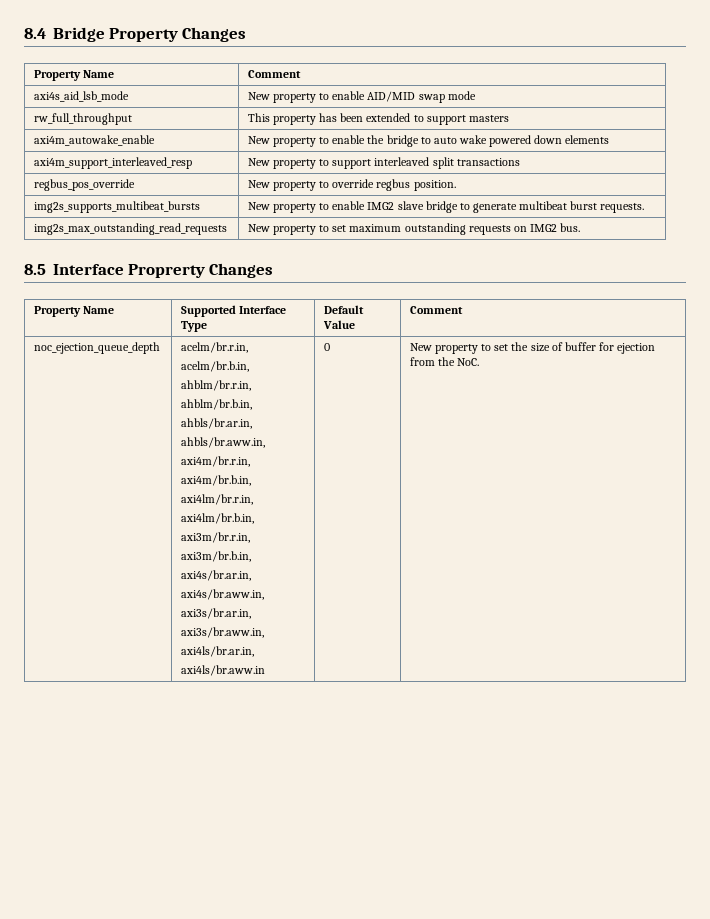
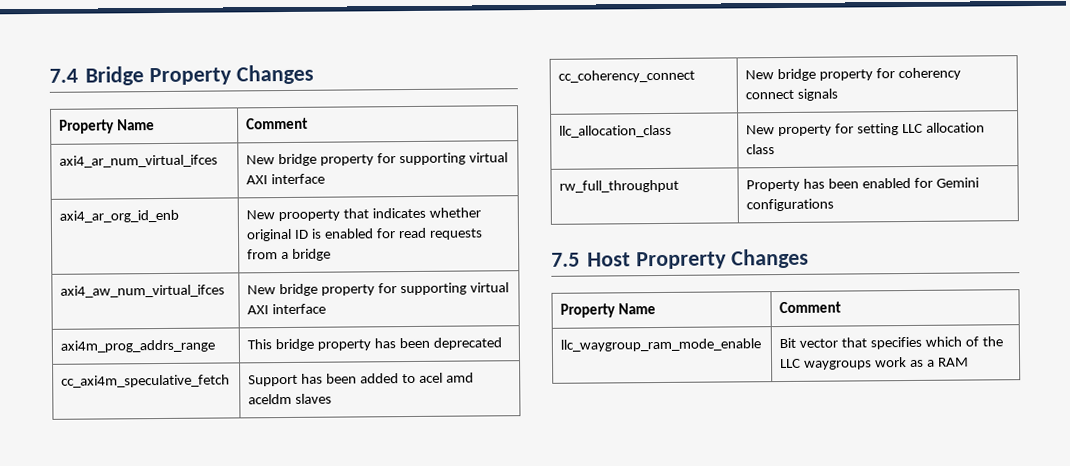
[24,28,46,39] 8.4 -> [49,68,78,83] 7.4
[34,91,130,102] [248,91,476,103] [34,113,133,125] [248,113,509,125] [34,135,156,146] [248,135,610,147] [34,157,193,169] [248,157,520,169] [34,179,136,191] [248,179,456,191] [34,201,201,213] [248,201,645,213] [34,223,228,235] [248,223,580,235] [24,263,274,278] [34,306,115,317] [181,305,287,317] [181,321,208,332] [324,305,365,314] [323,320,356,329] [410,306,464,314] [34,342,161,354] [181,342,249,353] [181,361,250,372] [181,380,252,391] [181,399,253,410] [181,418,253,429] [181,437,266,448] [181,456,251,467] [181,475,252,486] [181,494,254,505] [181,513,255,524] [181,532,251,543] [181,551,252,562] [181,570,252,581] [181,589,265,600] [181,608,252,619] [181,627,265,638] [181,646,255,657] [181,665,266,676] [324,343,331,351] [410,342,655,354] [410,357,480,366] axi4s_aid_lsb_mode | New property to enable AID/MID swap mode // rw_full_throughput | This property has been extended to support masters // axi4m_autowake_enable | New property to enable the bridge to auto wake powered down elements // axi4m_support_interleaved_resp | New property to support interleaved split transactions // regbus_pos_override | New property to override regbus position. // img2s_supports_multibeat_bursts | New property to enable IMG2 slave bridge to generate multibeat burst requests. // img2s_max_outstanding_read_requests | New property to set maximum outstanding requests on IMG2 bus. // 8.5 Interface Proprerty Changes // Property Name | Supported Interface Type | Default Value | Comment // noc_ejection_queue_depth | acelm/br.r.in, // acelm/br.b.in, // ahblm/br.r.in, // ahblm/br.b.in, // ahbls/br.ar.in, // ahbls/br.aww.in, // axi4m/br.r.in, // axi4m/br.b.in, // axi4lm/br.r.in, // axi4lm/br.b.in, // axi3m/br.r.in, // axi3m/br.b.in, // axi4s/br.ar.in, // axi4s/br.aww.in, // axi3s/br.ar.in, // axi3s/br.aww.in, // axi4ls/br.ar.in, // axi4ls/br.aww.in | 0 | New property to set the size of buffer for ejection from the NoC. -> [59,154,219,168] [246,152,508,167] [246,173,325,185] [59,209,180,223] [246,207,481,222] [246,227,483,242] [247,248,331,261] [60,284,226,298] [247,282,509,297] [247,303,326,315] [60,339,216,353] [247,337,502,352] [61,374,231,388] [248,372,474,387] [248,393,332,405] [558,69,696,83] [745,67,961,82] [745,88,838,101] [559,124,673,138] [746,122,985,137] [746,144,776,155] [559,179,680,193] [746,177,979,192] [746,198,835,212] [551,248,809,270] [560,303,656,318] [779,301,842,314] [560,338,762,352] [779,336,1003,350] [780,357,969,370] axi4_ar_num_virtual_ifces | New bridge property for supporting virtual AXI interface // axi4_ar_org_id_enb | New prooperty that indicates whether original ID is enabled for read requests from a bridge // axi4_aw_num_virtual_ifces | New bridge property for supporting virtual AXI interface // axi4m_prog_addrs_range | This bridge property has been deprecated // cc_axi4m_speculative_fetch | Support has been added to acel amd aceldm slaves // cc_coherency_connect | New bridge property for coherency connect signals // llc_allocation_class | New property for setting LLC allocation class // rw_full_throughput | Property has been enabled for Gemini configurations // 7.5 Host Proprerty Changes // Property Name | Comment // llc_waygroup_ram_mode_enable | Bit vector that specifies which of the LLC waygroups work as a RAM

